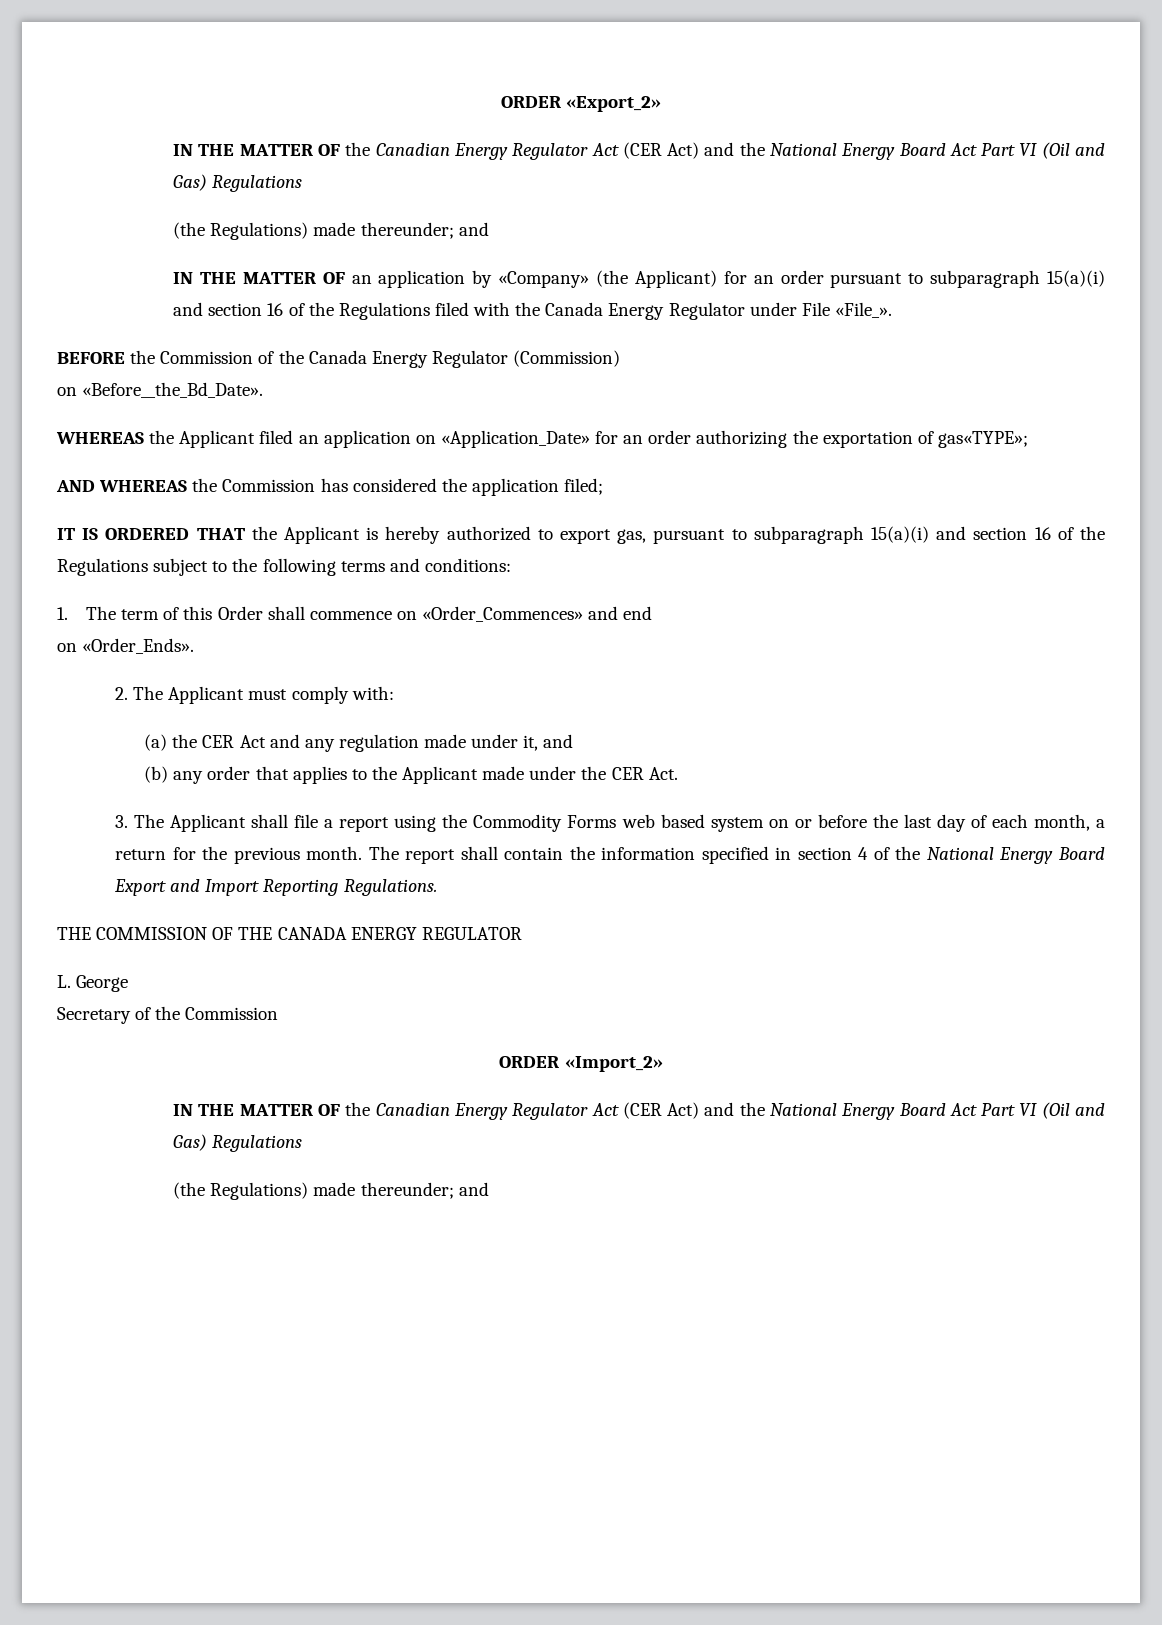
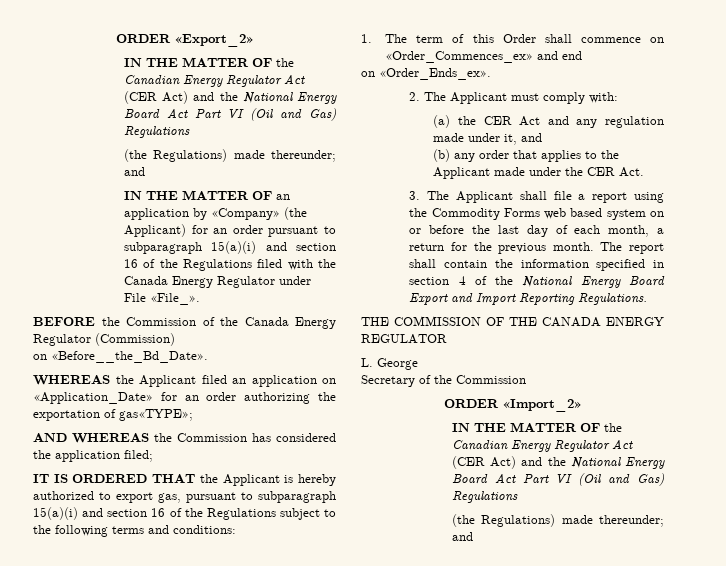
[422,606,584,622] «Order_Commences» -> [385,51,534,63] «Order_Commences_ex»
[82,638,195,654] «Order_Ends». -> [379,68,491,80] «Order_Ends_ex».

